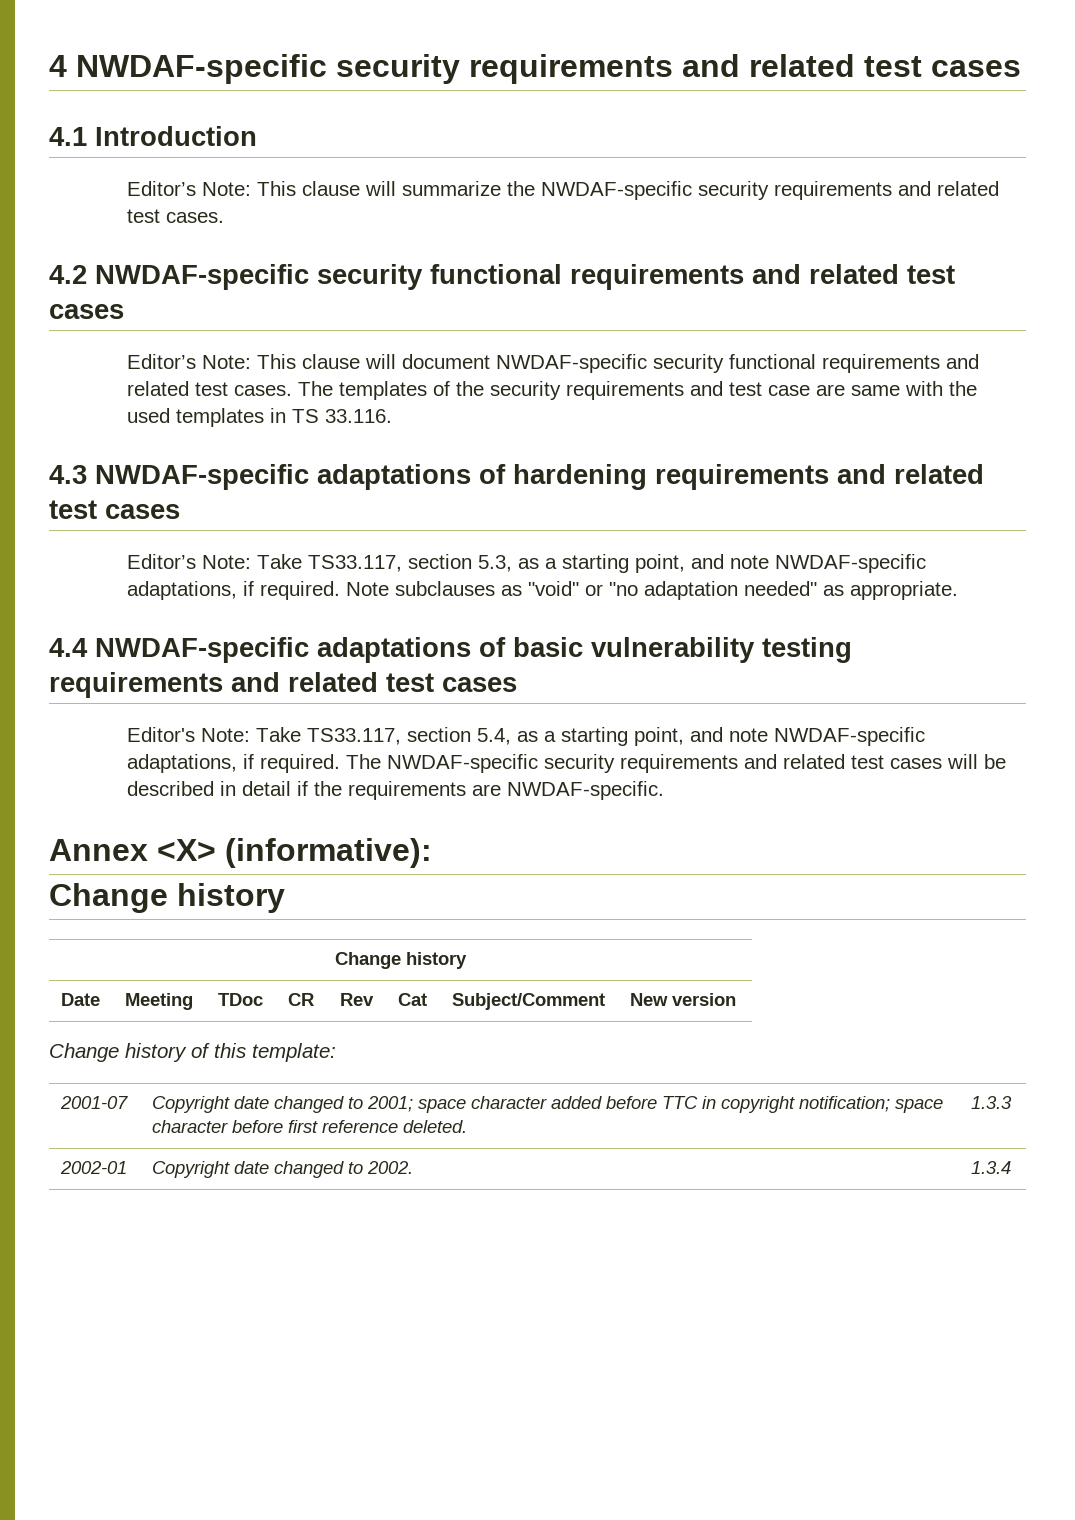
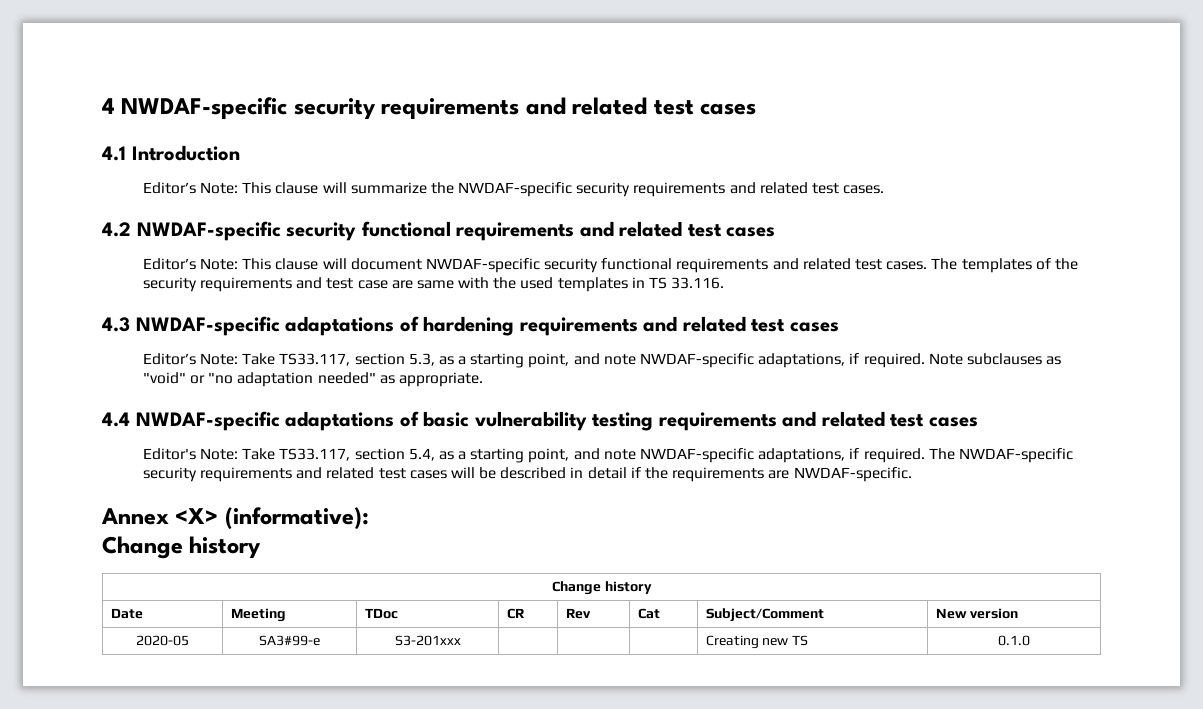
[49,1043,336,1062] [60,1096,129,1109] [152,1096,944,1113] [152,1120,468,1133] [971,1096,1013,1109] [60,1161,128,1174] [152,1161,414,1178] [971,1161,1012,1174] // Change history of this template: // 2001-07 | Copyright date changed to 2001; space character added before TTC in copyright notification; space character before first reference deleted. | 1.3.3 // 2002-01 | Copyright date changed to 2002. | 1.3.4 -> [136,635,189,646] [259,635,320,646] [394,635,461,646] [705,635,809,649] [998,635,1030,646] // 2020-05 | SA3#99-e | S3-201xxx | | | | Creating new TS | 0.1.0

